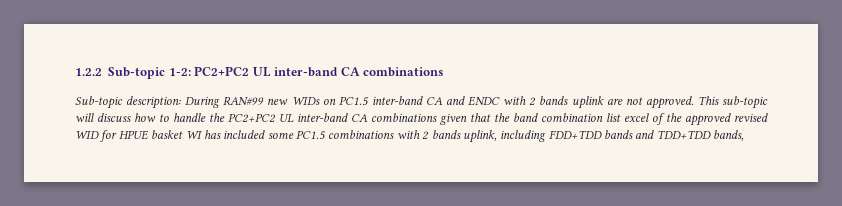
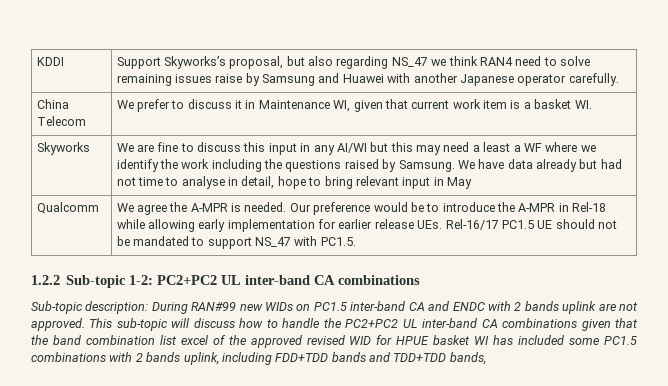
(75, 72) none -> [36,57,64,66] [116,56,591,69] [116,73,619,86] [36,99,69,109] [36,116,86,126] [116,99,592,112] [36,142,90,155] [116,142,596,155] [116,159,622,172] [116,176,473,189] [36,202,99,214] [116,202,607,215] [116,219,618,232] [116,236,356,249] KDDI | Support Skyworks’s proposal, but also regarding NS_47 we think RAN4 need to solve remaining issues raise by Samsung and Huawei with another Japanese operator carefully. // China Telecom | We prefer to discuss it in Maintenance WI, given that current work item is a basket WI. // Skyworks | We are fine to discuss this input in any AI/WI but this may need a least a WF where we identify the work including the questions raised by Samsung. We have data already but had not time to analyse in detail, hope to bring relevant input in May // Qualcomm | We agree the A-MPR is needed. Our preference would be to introduce the A-MPR in Rel-18 while allowing early implementation for earlier release UEs. Rel-16/17 PC1.5 UE should not be mandated to support NS_47 with PC1.5. //

